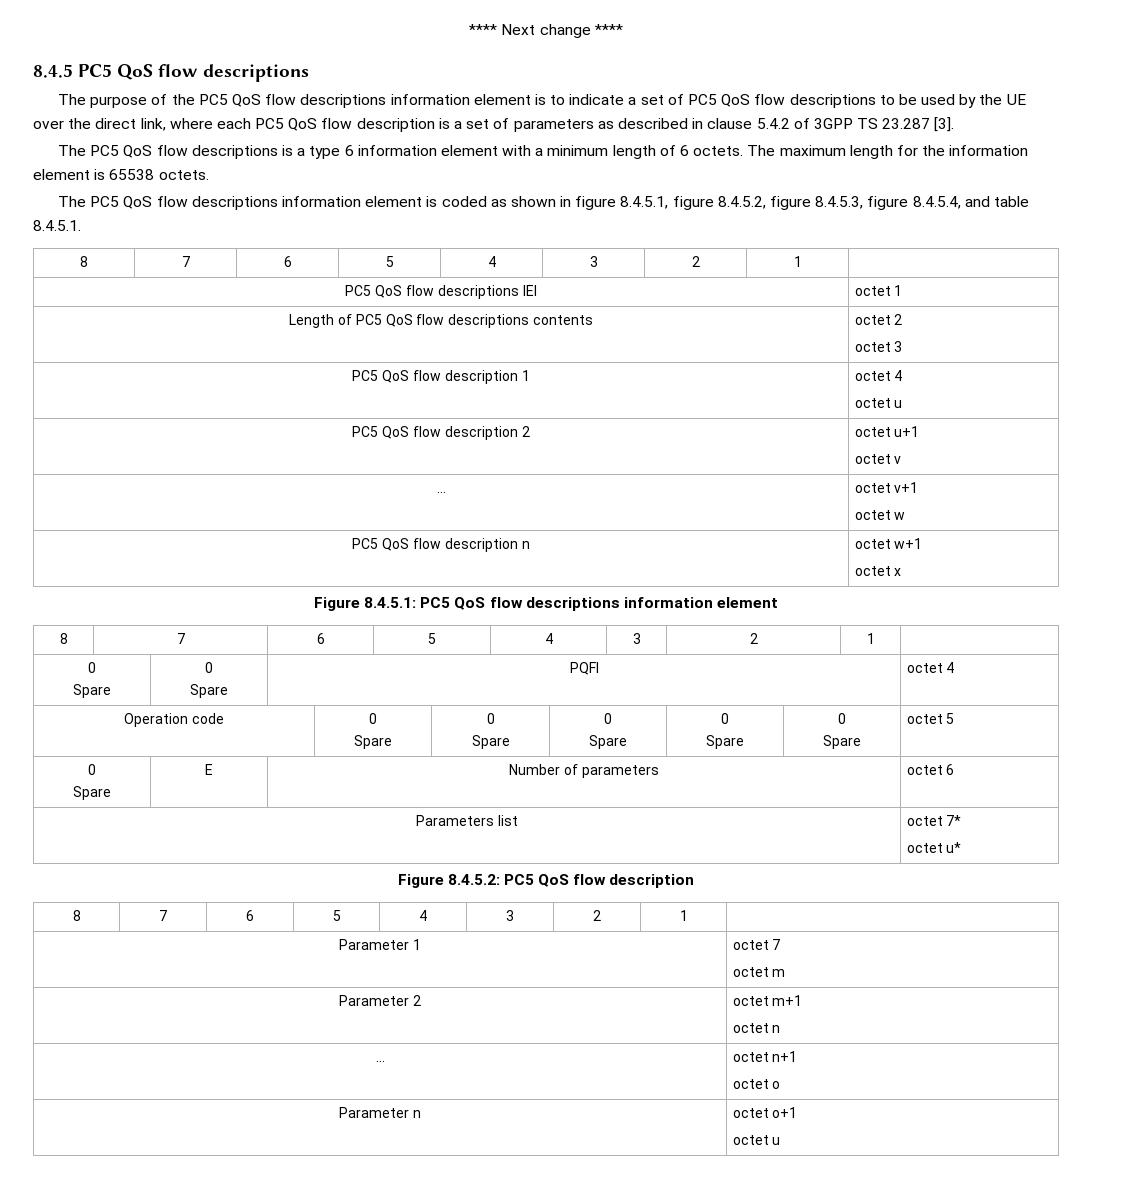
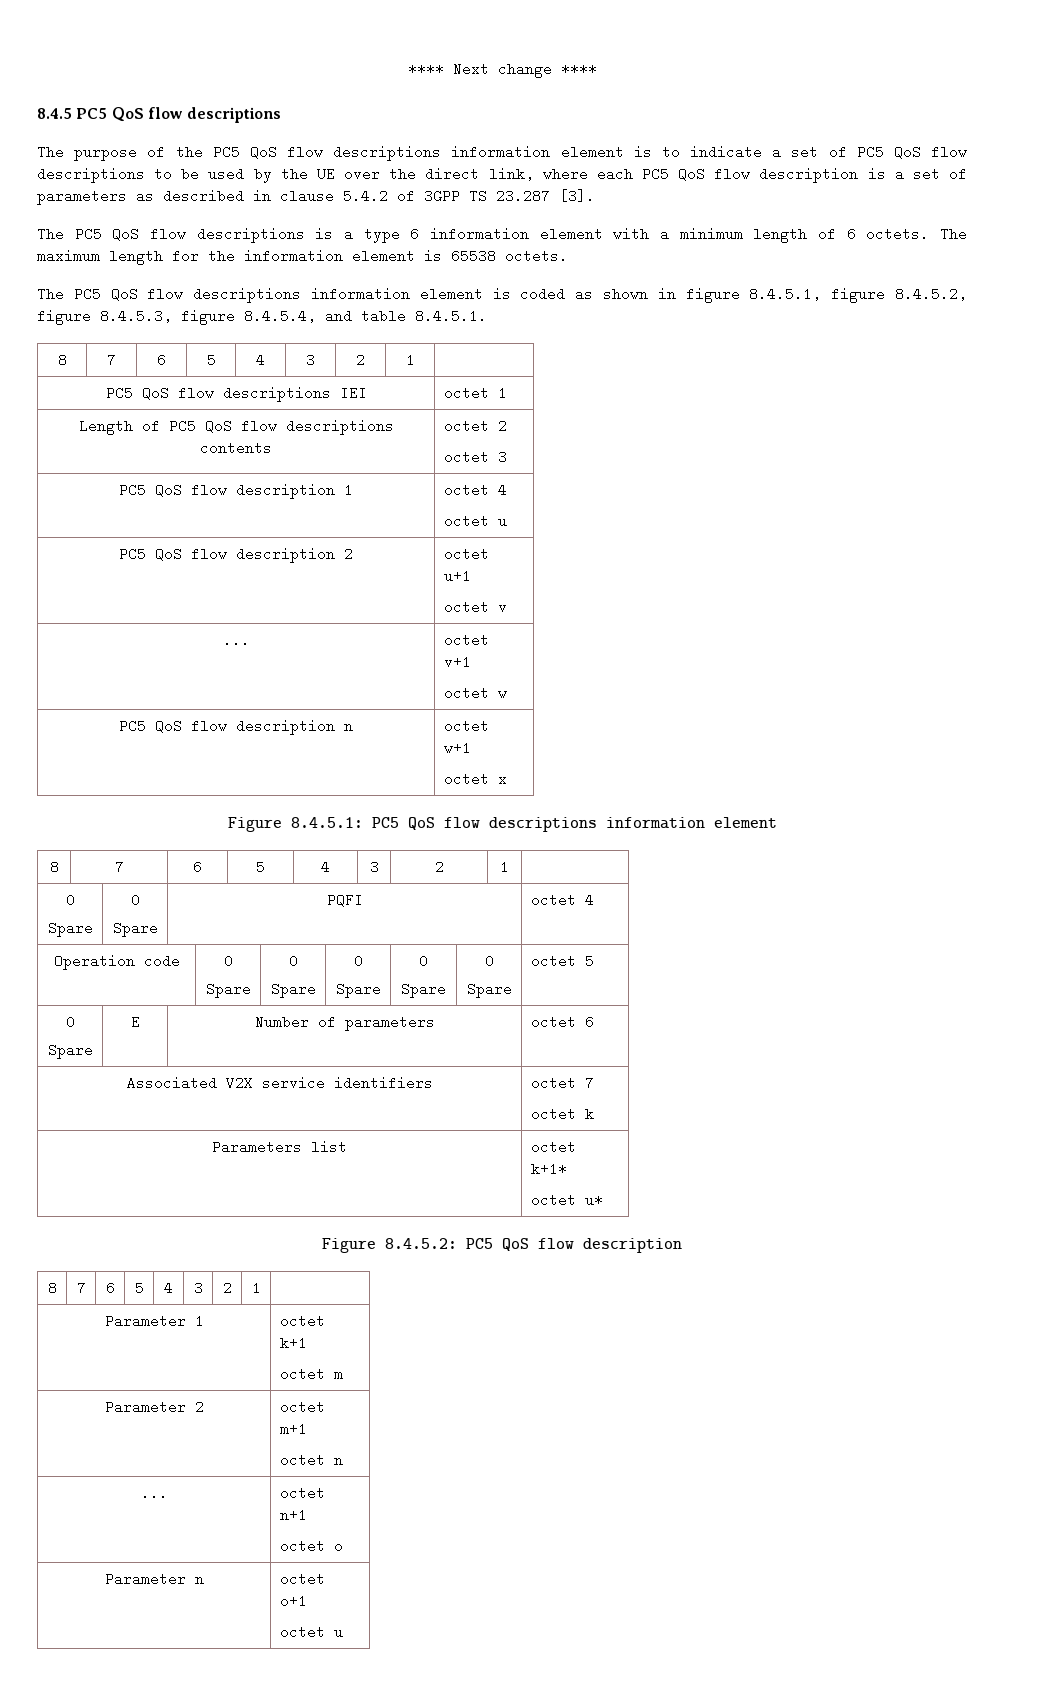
(955, 769) none -> [126,1076,433,1090] [530,1076,594,1090] [530,1107,594,1121] // Associated V2X service identifiers | octet 7 // octet k
[946,815,962,826] 7* -> [530,1162,567,1176] k+1*
[772,939,781,950] 7 -> [279,1336,307,1350] k+1

